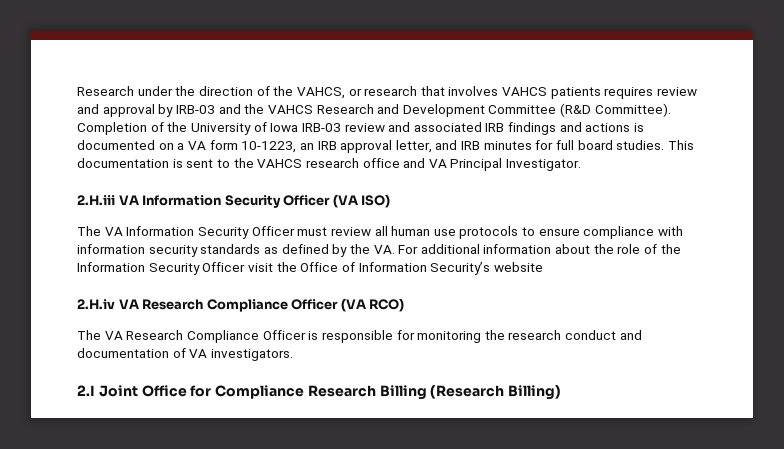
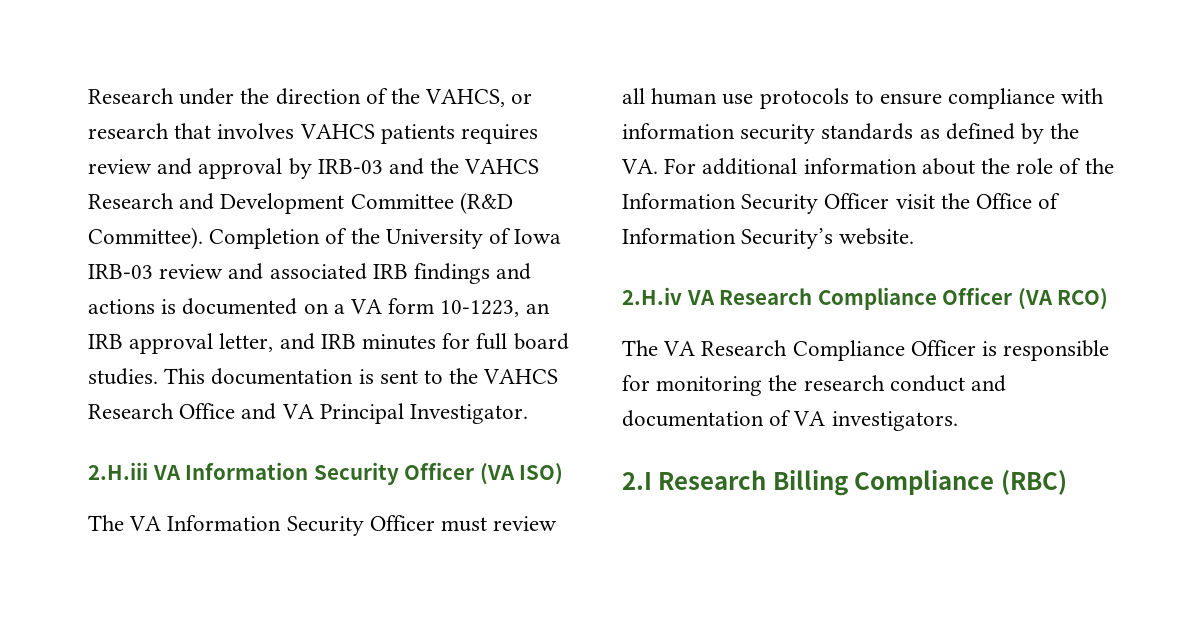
[305,158,400,168] research office -> [88,403,236,419] Research Office
[493,262,543,272] website -> [839,228,915,245] website.
[98,385,562,400] Joint Office for Compliance Research Billing (Research Billing) -> [658,470,1067,496] Research Billing Compliance (RBC)

